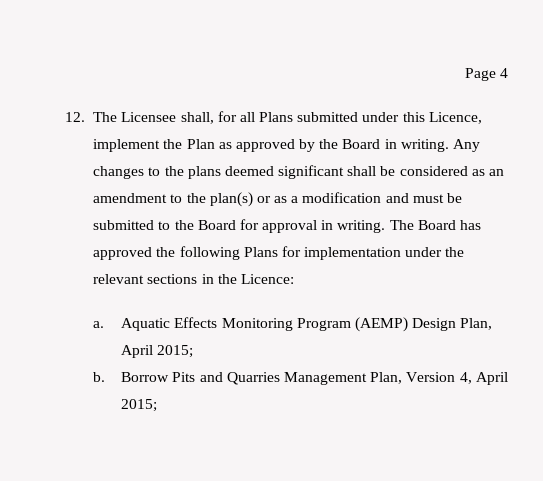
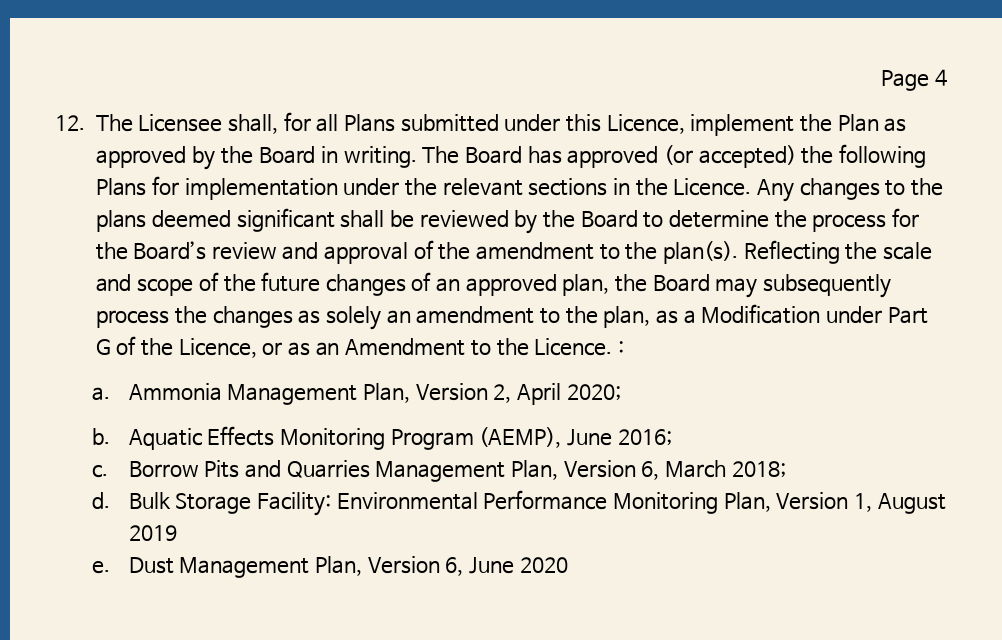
[452,139,480,152] [93,165,504,179] [93,192,462,207] [93,219,386,233] Any changes to the plans deemed significant shall be considered as an amendment to the plan(s) or as a modification and must be submitted to the Board for approval in writing. -> (417, 157) none
(153, 253) none -> [664,145,796,168] (or accepted)
[240,274,294,284] [93,317,493,332] [121,345,194,358] [93,372,106,382] Licence: // a. Aquatic Effects Monitoring Program (AEMP) Design Plan, April 2015; // b. -> [673,178,944,202] [95,208,920,234] [95,240,933,264] [95,272,892,298] [95,304,928,330] [95,336,624,358] [91,383,621,405] [91,426,672,450] [91,464,108,478] Licence. Any changes to the plans deemed significant shall be reviewed by the Board to determine the process for the Board’s review and approval of the amendment to the plan(s). Reflecting the scale and scope of the future changes of an approved plan, the Board may subsequently process the changes as solely an amendment to the plan, as a Modification under Part G of the Licence, or as an Amendment to the Licence. : // a. Ammonia Management Plan, Version 2, April 2020; // b. Aquatic Effects Monitoring Program (AEMP), June 2016; // c.
[459,372,508,385] [121,399,158,412] 4, April 2015; -> [641,460,786,480] [91,490,946,516] [128,525,177,541] [91,556,568,578] 6, March 2018; // d. Bulk Storage Facility: Environmental Performance Monitoring Plan, Version 1, August 2019 // e. Dust Management Plan, Version 6, June 2020

